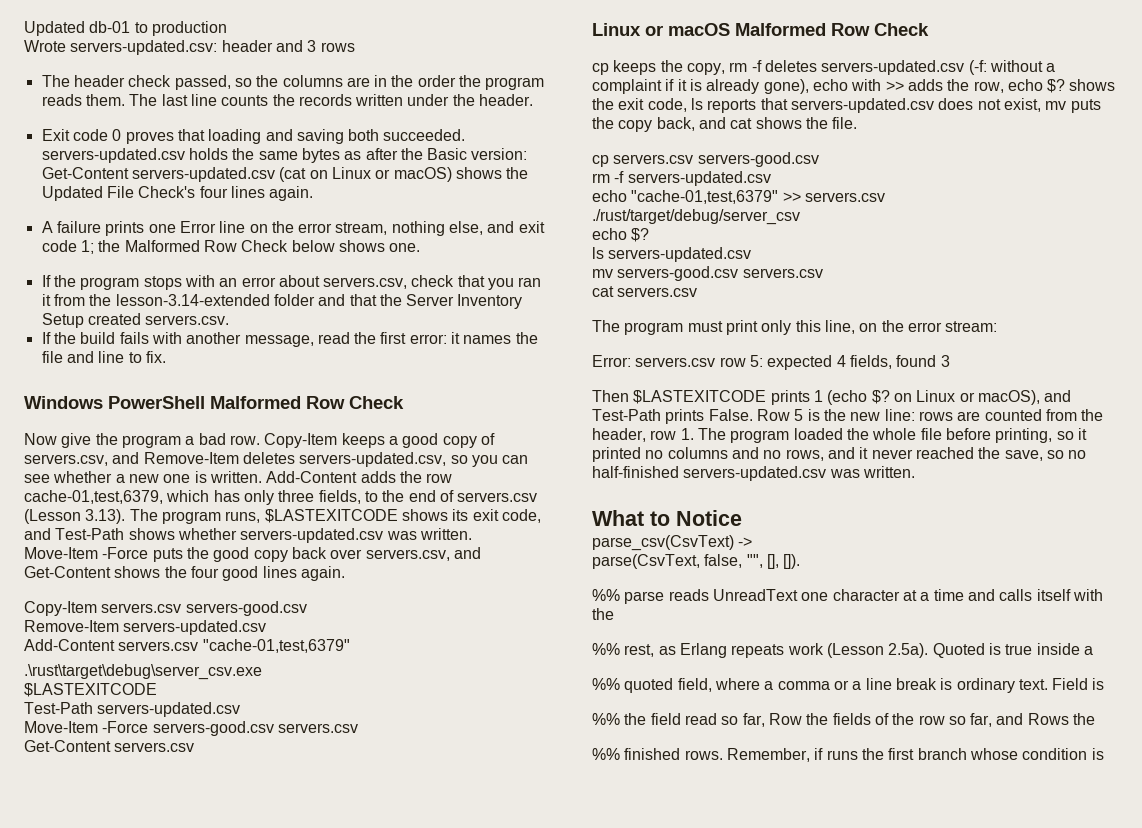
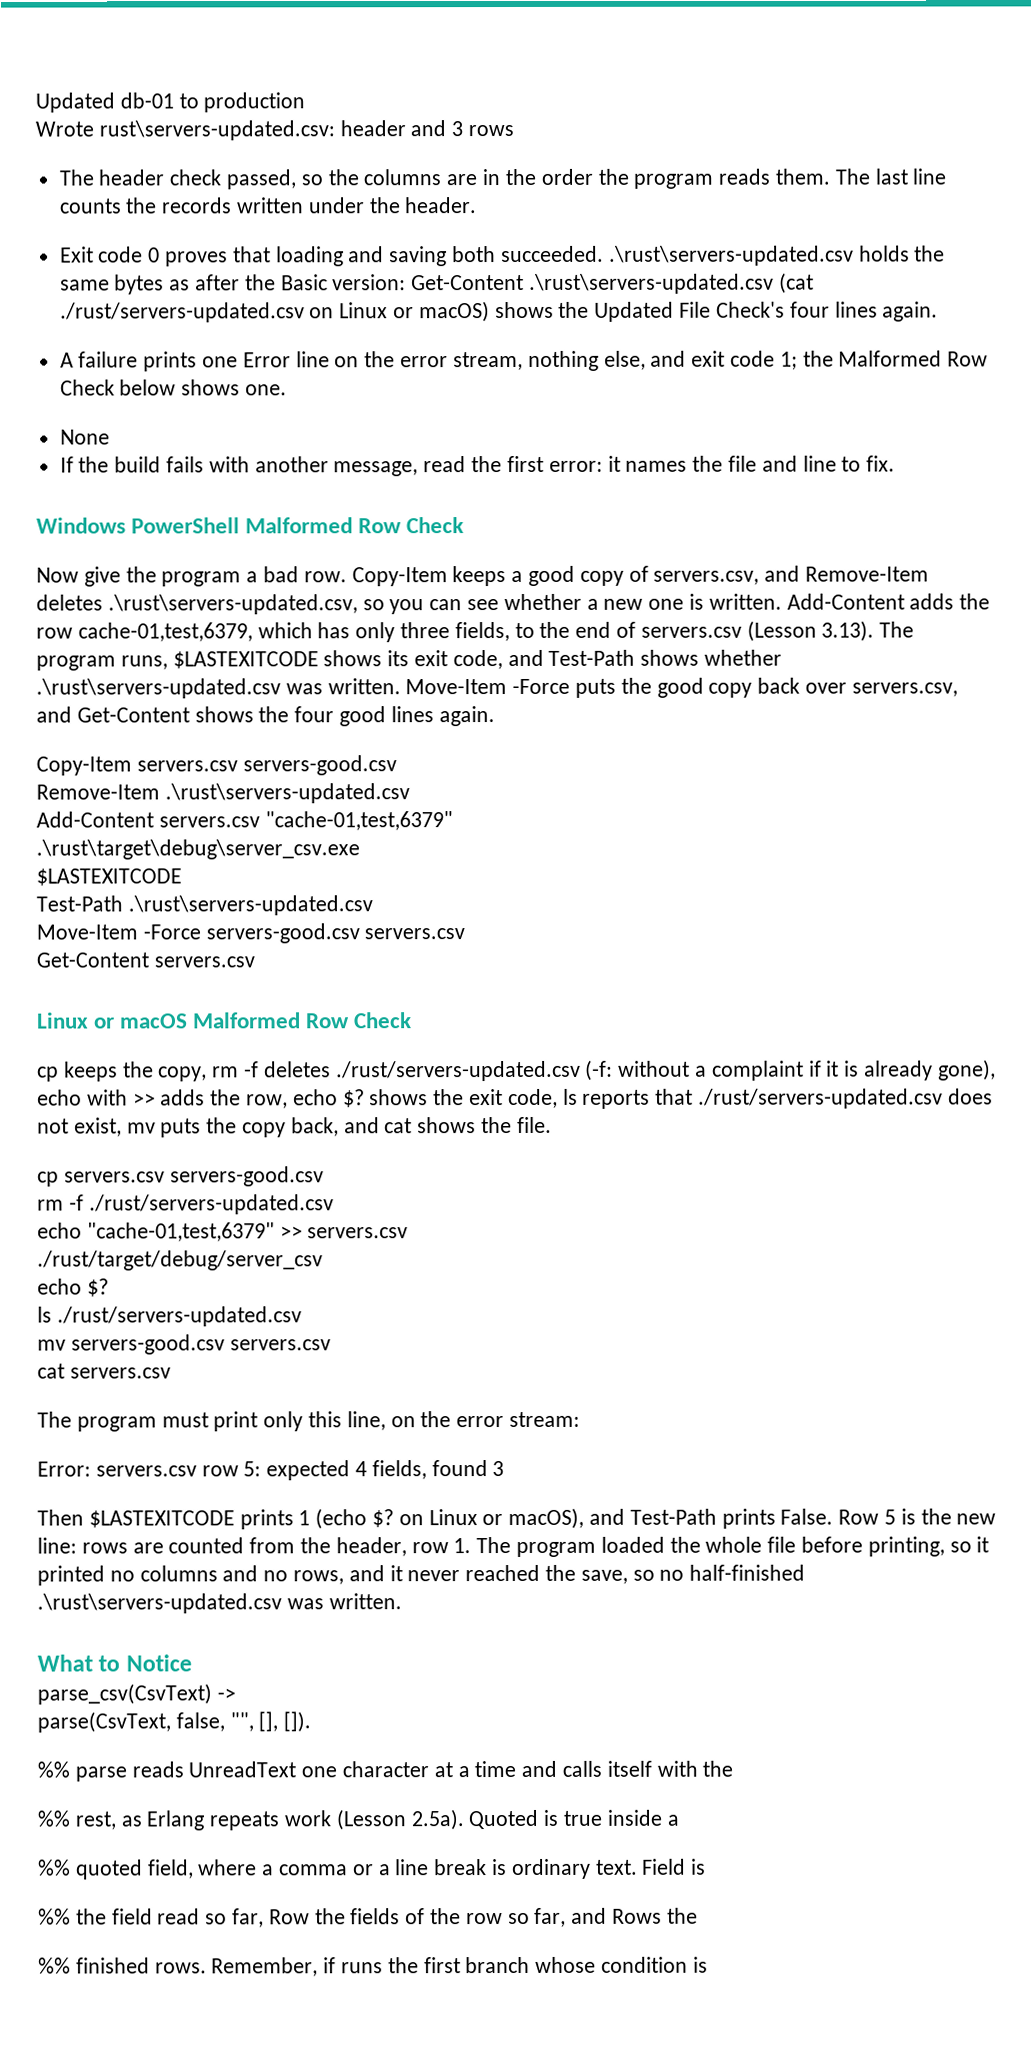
[70,40,218,55] servers-updated.csv: -> [98,120,335,141] rust\servers-updated.csv:
[41,148,185,163] servers-updated.csv -> [608,245,854,266] .\rust\servers-updated.csv
[131,167,307,182] servers-updated.csv (cat -> [529,272,814,294] [59,302,305,323] .\rust\servers-updated.csv (cat ./rust/servers-updated.csv
[41,275,542,290] [41,294,523,309] [41,313,230,328] // If the program stops with an error about servers.csv, check that you ran it from the lesson-3.14-extended folder and that the Server Inventory Setup created servers.csv. -> [59,429,110,445] // None
[299,452,447,467] servers-updated.csv, -> [107,594,358,615] .\rust\servers-updated.csv,
[240,528,384,543] servers-updated.csv -> [36,678,281,699] .\rust\servers-updated.csv
[123,620,267,635] servers-updated.csv -> [164,783,410,804] .\rust\servers-updated.csv
[97,702,241,717] servers-updated.csv -> [127,895,373,916] .\rust\servers-updated.csv
[821,60,965,75] servers-updated.csv -> [335,1060,581,1082] ./rust/servers-updated.csv
[790,98,934,113] servers-updated.csv -> [698,1088,944,1109] ./rust/servers-updated.csv
[627,171,771,186] servers-updated.csv -> [88,1194,334,1215] ./rust/servers-updated.csv
[608,247,752,262] servers-updated.csv -> [56,1306,302,1327] ./rust/servers-updated.csv
[683,466,827,481] servers-updated.csv -> [37,1593,282,1614] .\rust\servers-updated.csv

